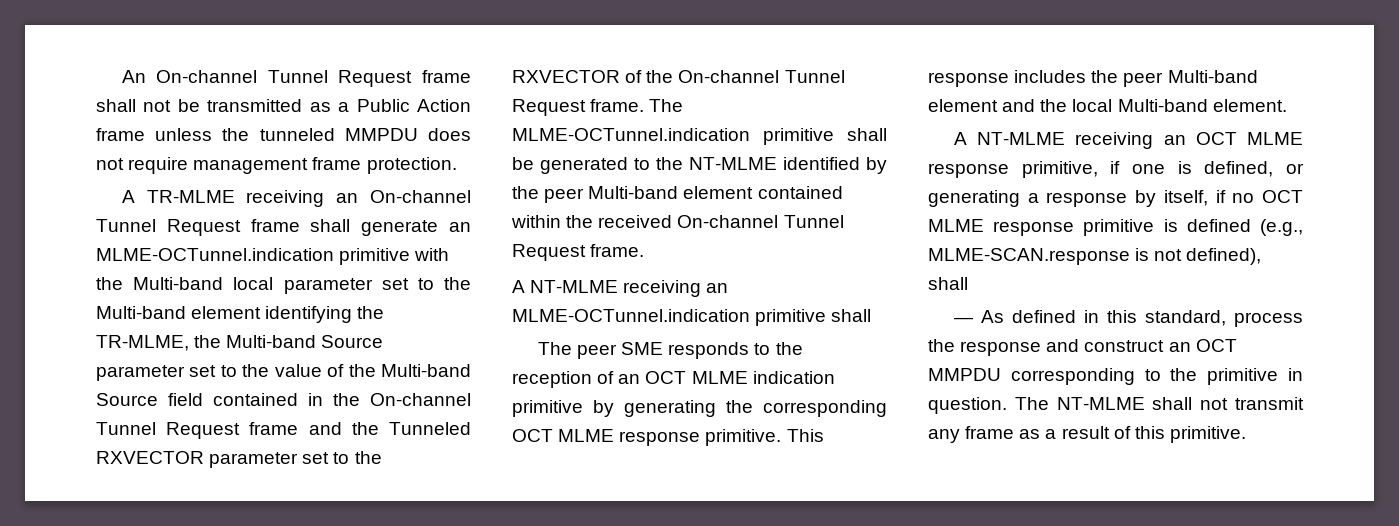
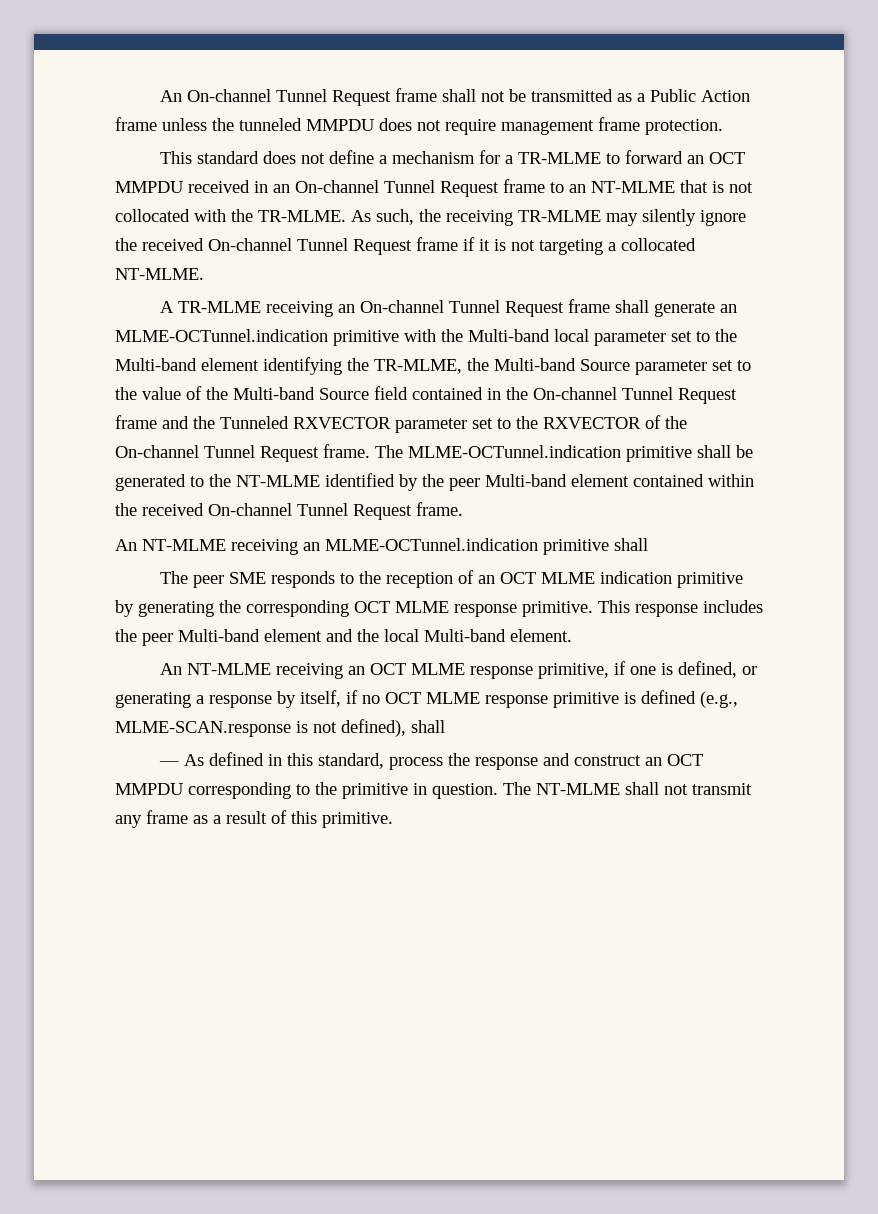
(457, 165) none -> [159,150,745,164] [115,179,753,197] [115,209,746,226] [115,237,696,255] [115,268,204,280] // This standard does not define a mechanism for a TR-MLME to forward an OCT MMPDU received in an On-channel Tunnel Request frame to an NT-MLME that is not collocated with the TR-MLME. As such, the receiving TR-MLME may silently ignore the received On-channel Tunnel Request frame if it is not targeting a collocated NT-MLME.
[512,280,525,293] A -> [115,539,137,551] An
[953,132,967,145] A -> [159,663,182,675] An

